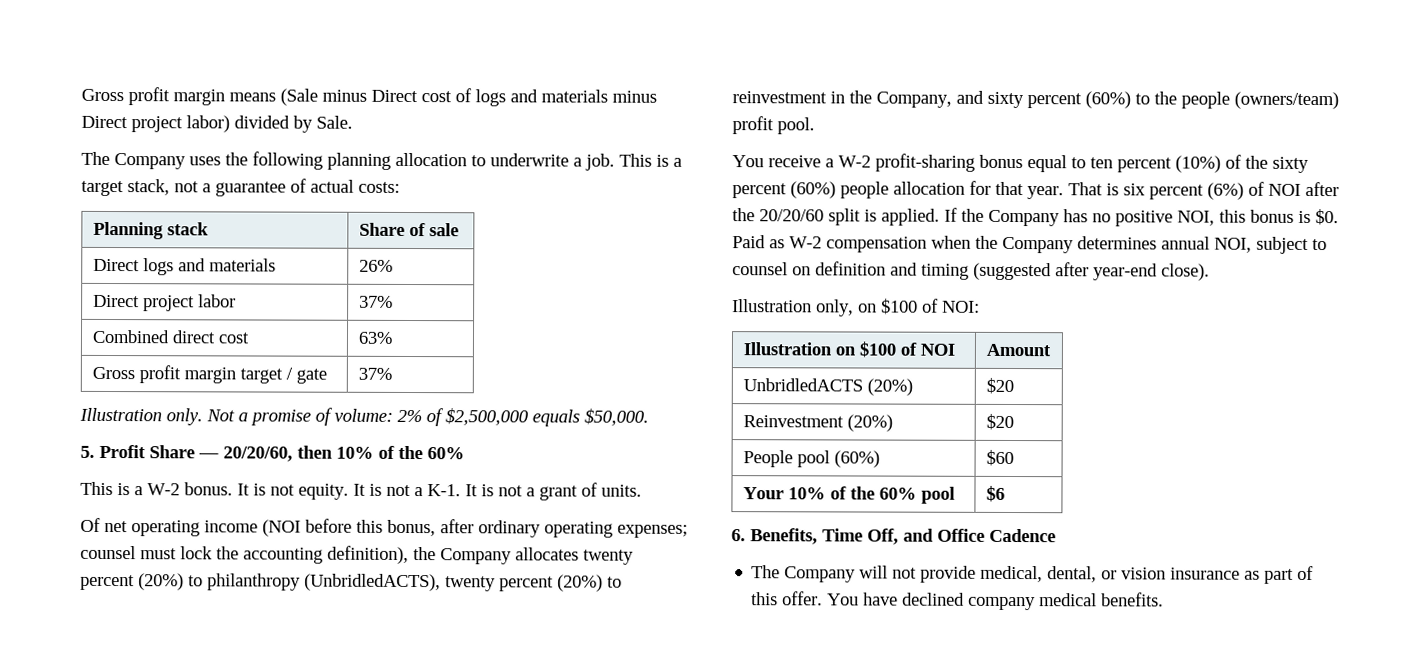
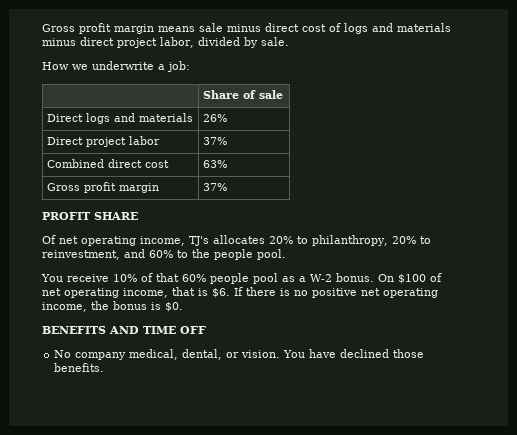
[280,88,418,106] (Sale minus Direct -> [199,23,299,32] sale minus direct
[81,115,353,133] [81,151,682,171] [81,178,400,197] [92,221,209,240] Direct project labor) divided by Sale. // The Company uses the following planning allocation to underwrite a job. This is a target stack, not a guarantee of actual costs: // Planning stack -> [80,37,289,48] [42,61,190,72] direct project labor, divided by sale. // How we underwrite a job: //
[239,367,327,384] [357,367,392,380] [79,407,649,427] [80,444,465,462] [80,481,642,501] [80,517,688,538] [80,545,634,565] [80,573,622,592] [732,90,1131,109] target / gate | 37% // Illustration only. Not a promise of volume: 2% of $2,500,000 equals $50,000. // 5. Profit Share — 20/20/60, then 10% of the 60% // This is a W-2 bonus. It is not equity. It is not a K-1. It is not a grant of units. // Of net operating income (NOI before this bonus, after ordinary operating expenses; counsel must lock the accounting definition), the Company allocates twenty percent (20%) to philanthropy (UnbridledACTS), twenty percent (20%) to reinvestment in the Company, and sixty percent (60%) -> [203,183,228,191] [42,212,138,220] [42,235,431,246] [42,249,173,260] | 37% // PROFIT SHARE // Of net operating income, TJ's allocates 20% to philanthropy, 20% to reinvestment, and 60%
[1234,91,1339,110] [732,116,774,135] (owners/team) profit -> (253, 254) none
[825,153,1309,173] [732,180,1339,200] [732,207,1339,227] [732,235,1327,254] [732,261,1210,281] [732,298,980,317] [742,341,955,358] [985,343,1051,357] [742,378,913,396] [985,377,1014,395] [742,414,893,432] [985,413,1014,431] [742,450,880,468] [985,449,1014,467] [742,486,955,504] [985,485,1005,502] [731,528,1056,545] [751,565,1315,584] [751,591,824,606] a W-2 profit-sharing bonus equal to ten percent (10%) of the sixty percent (60%) people allocation for that year. That is six percent (6%) of NOI after the 20/20/60 split is applied. If the Company has no positive NOI, this bonus is $0. Paid as W-2 compensation when the Company determines annual NOI, subject to counsel on definition and timing (suggested after year-end close). // Illustration only, on $100 of NOI: // Illustration on $100 of NOI | Amount // UnbridledACTS (20%) | $20 // Reinvestment (20%) | $20 // People pool (60%) | $60 // Your 10% of the 60% pool | $6 // 6. Benefits, Time Off, and Office Cadence // The Company will not provide medical, dental, or vision insurance as part of this offer. -> [113,273,442,284] [42,287,438,298] [42,301,183,312] [42,326,206,334] [54,349,281,360] 10% of that 60% people pool as a W-2 bonus. On $100 of net operating income, that is $6. If there is no positive net operating income, the bonus is $0. // BENEFITS AND TIME OFF // No company medical, dental, or vision.
[968,593,1098,611] company medical -> [393,349,425,358] those

